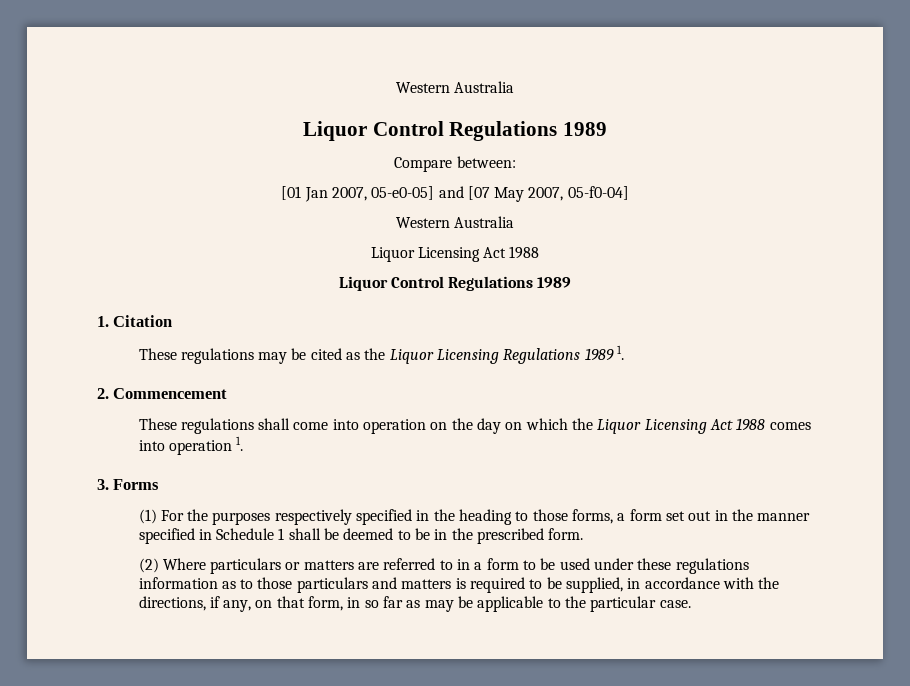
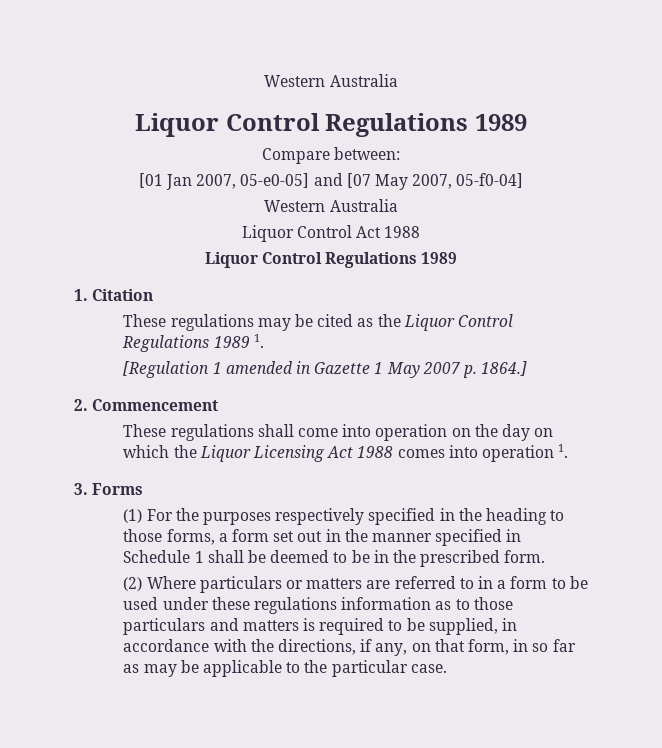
[417,247,480,262] Licensing -> [296,225,352,238] Control
[437,349,500,364] Licensing -> [457,314,513,327] Control
(625, 352) none -> [123,361,528,378] // [Regulation 1 amended in Gazette 1 May 2007 p. 1864.]

